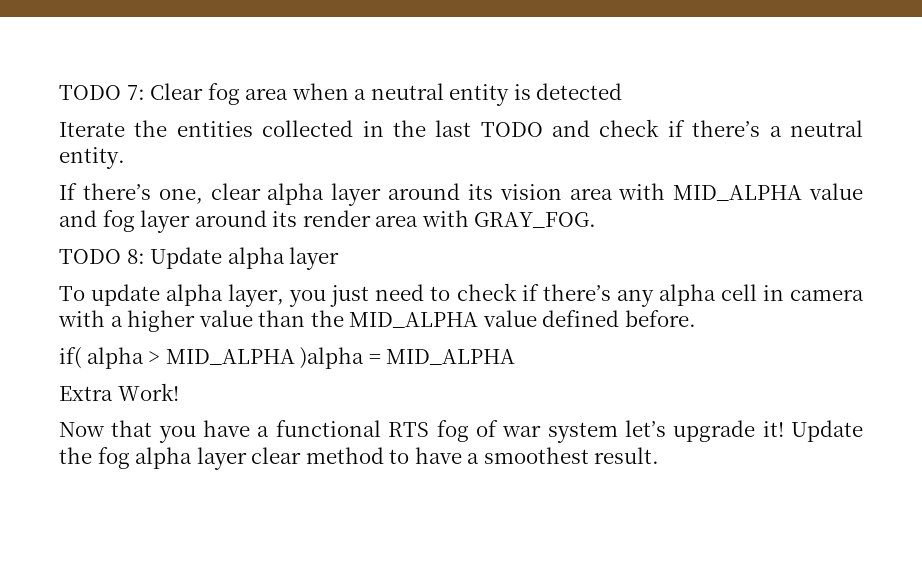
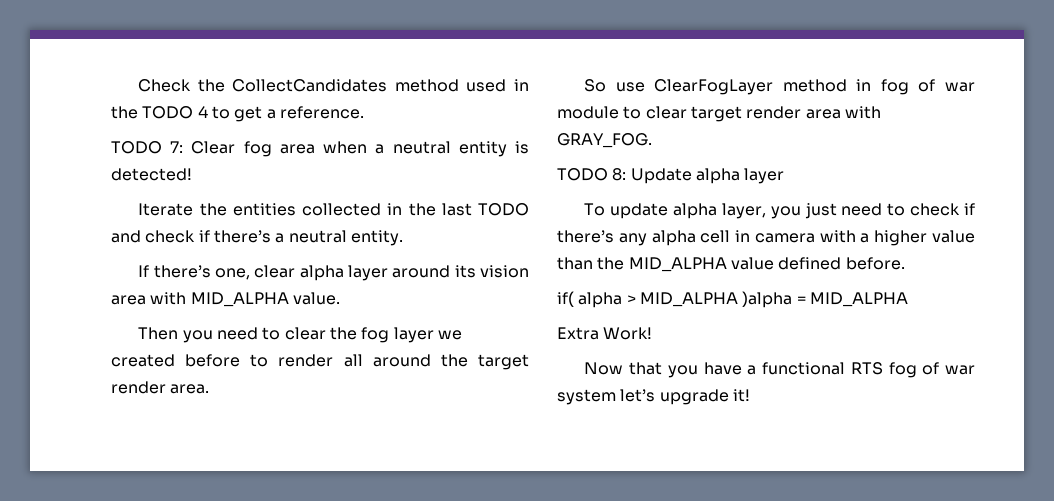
(59, 92) none -> [138,79,529,92] [111,106,364,122] Check the CollectCandidates method used in the TODO 4 to get a reference. //
[536,83,623,100] detected -> [111,168,192,181] detected!
[809,183,864,200] [59,210,298,233] value and fog layer around its -> [292,292,340,305] [138,327,462,343] [111,354,529,370] [111,381,210,394] [584,79,975,95] [557,106,742,122] value. // Then you need to clear the fog layer we created before to render all around the target render area. // So use ClearFogLayer method in fog of war module to clear target
[791,420,863,442] [59,447,660,470] Update the fog alpha layer clear method to have a smoothest result. -> (750, 395) none

